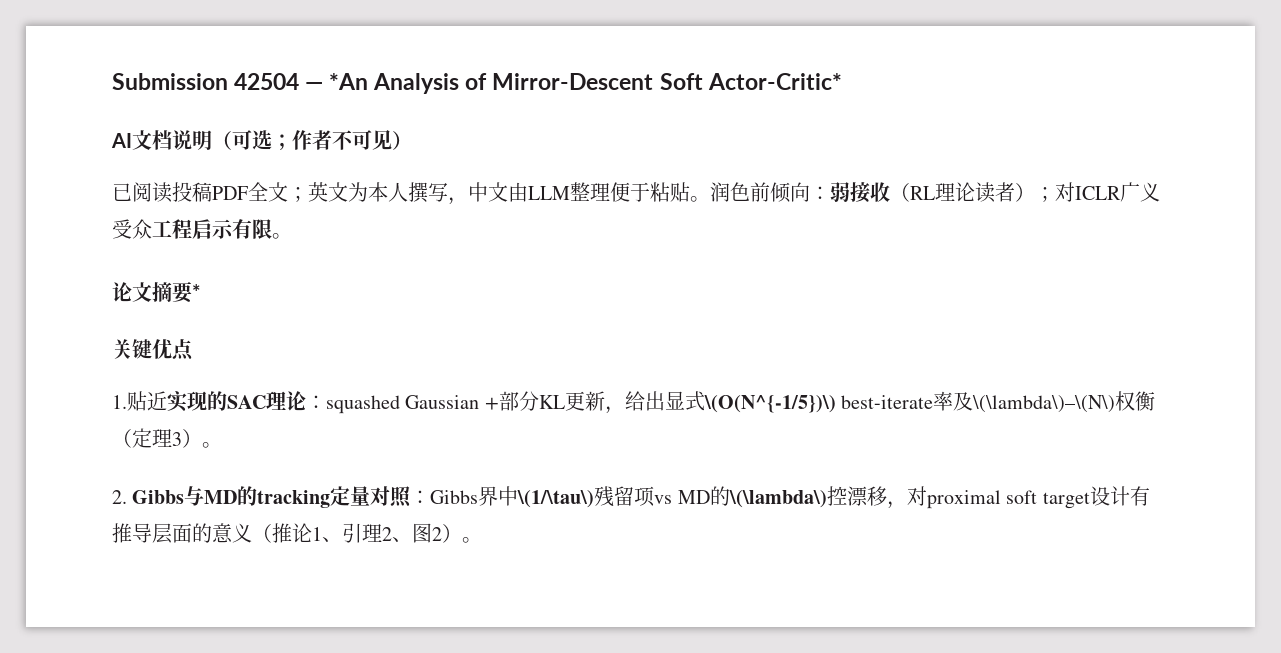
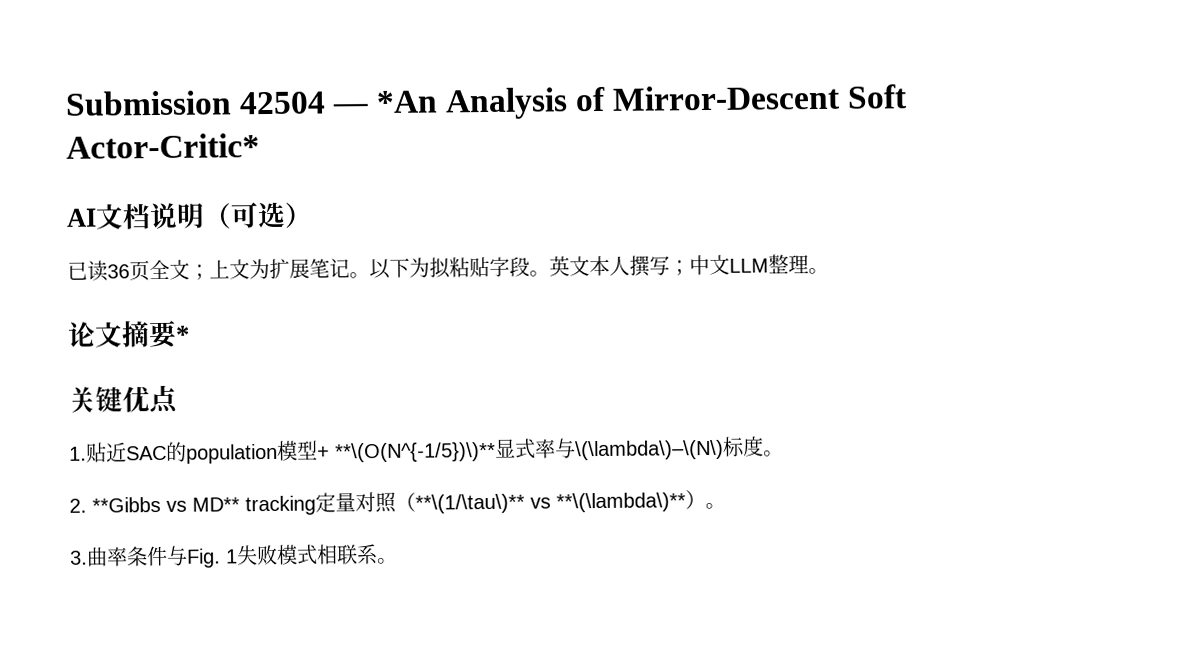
[272,130,412,150] [112,182,1160,205] [112,219,272,239] ；作者不可见） // 已阅读投稿PDF全文；英文为本人撰写，中文由LLM整理便于粘贴。润色前倾向：弱接收（RL理论读者）；对ICLR广义受众工程启示有限 -> [284,201,313,228] [67,254,809,282] ） // 已读36页全文；上文为扩展笔记。以下为拟粘贴字段。英文本人撰写；中文LLM整理
[167,391,1156,414] [112,428,222,448] [112,486,1150,509] [112,523,462,544] 实现的SAC理论：squashed Gaussian +部分KL更新，给出显式\(O(N^{-1/5})\) best-iterate率及\(\lambda\)–\(N\)权衡（定理3）。 // 2. Gibbs与MD的tracking定量对照：Gibbs界中\(1/\tau\)残留项vs MD的\(\lambda\)控漂移，对proximal soft target设计有推导层面的意义（推论1、引理2、图2） -> [126,435,784,464] [69,490,726,516] [70,544,378,568] SAC的population模型+ **\(O(N^{-1/5})\)**显式率与\(\lambda\)–\(N\)标度。 // 2. **Gibbs vs MD** tracking定量对照（**\(1/\tau\)** vs **\(\lambda\)**）。 // 3.曲率条件与Fig. 1失败模式相联系

